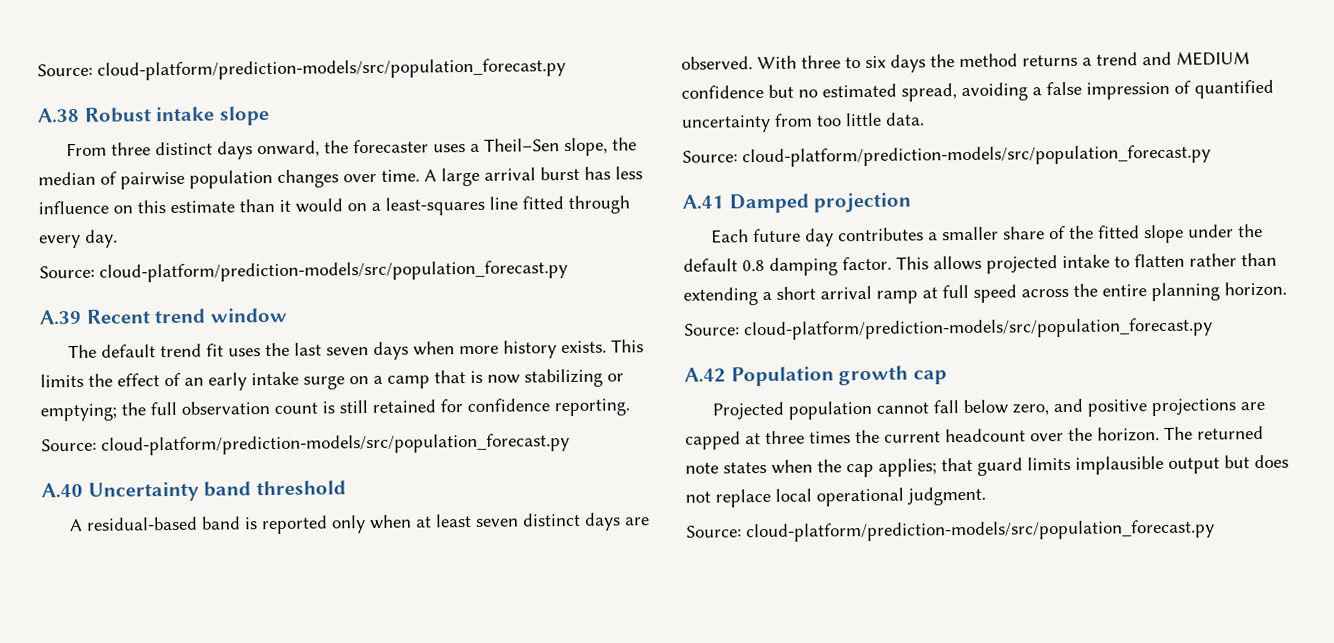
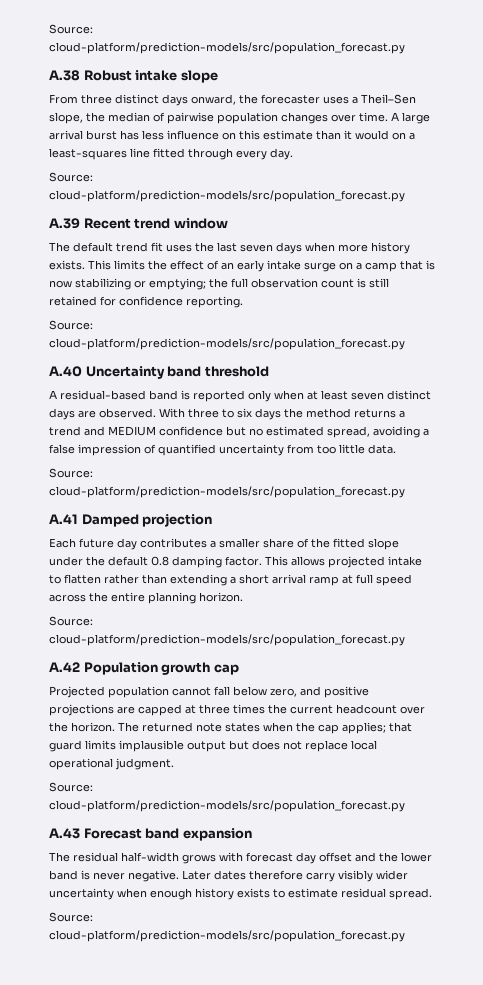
(1215, 531) none -> [49,828,252,841] [49,852,432,864] [49,870,408,882] [49,888,432,900] [49,912,93,922] [49,930,405,942] // A.43 Forecast band expansion // The residual half-width grows with forecast day offset and the lower band is never negative. Later dates therefore carry visibly wider uncertainty when enough history exists to estimate residual spread. // Source: cloud-platform/prediction-models/src/population_forecast.py

